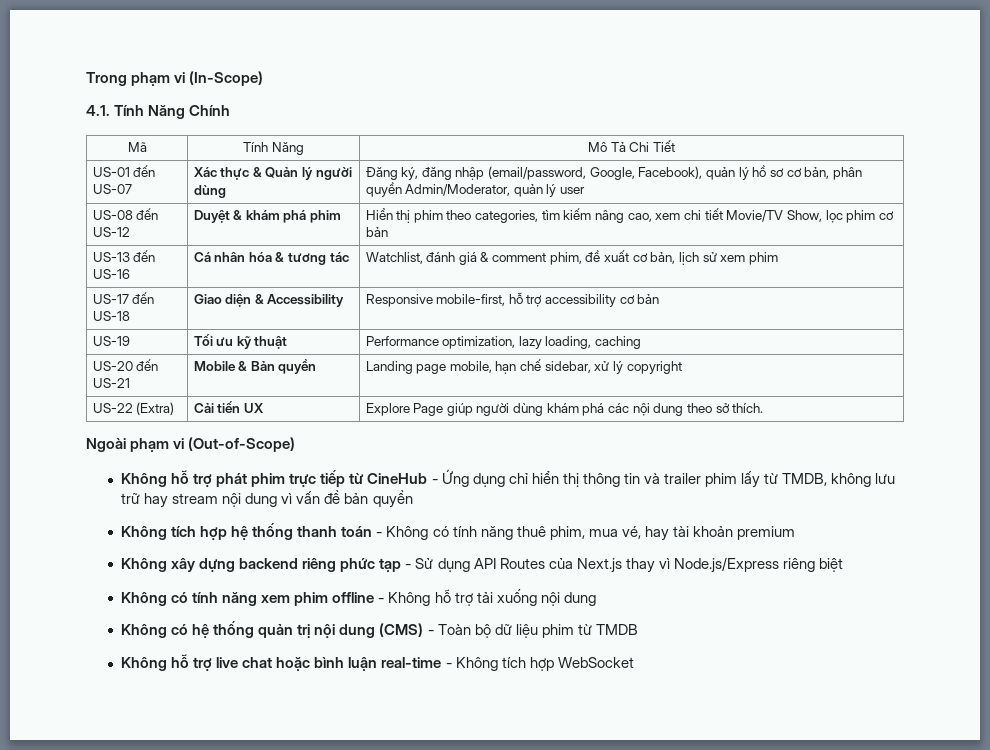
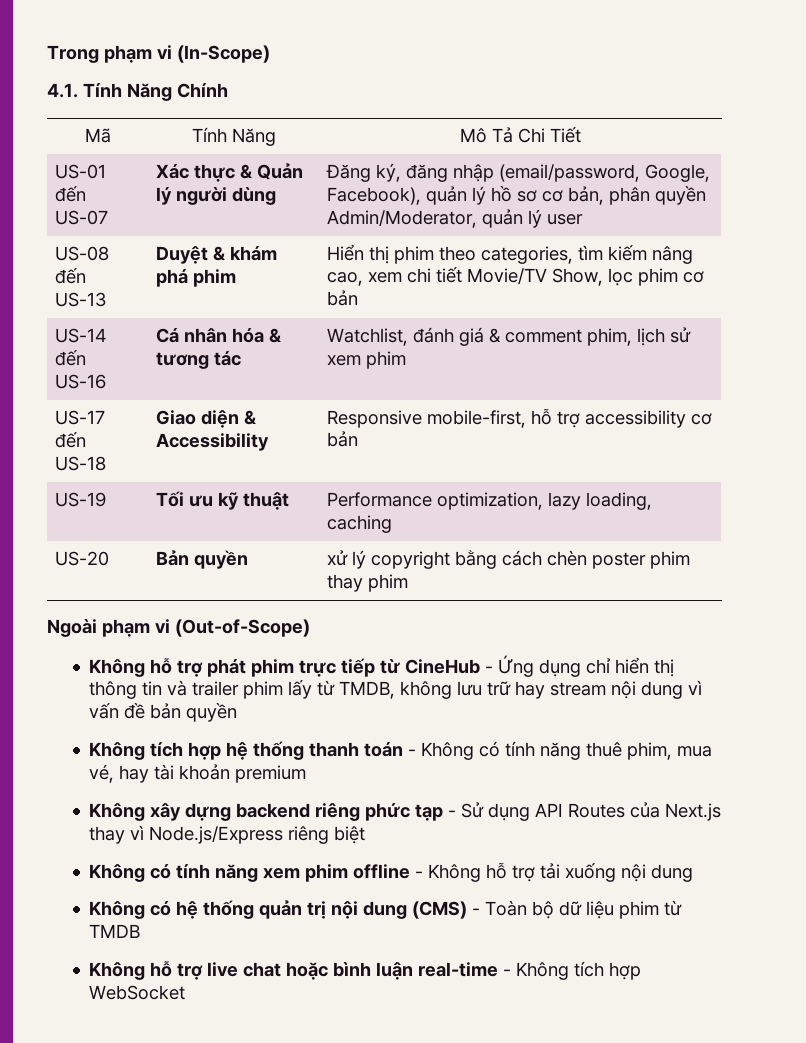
[92,227,130,237] US-12 -> [55,292,107,307] US-13
[92,252,130,262] US-13 -> [55,328,108,343] US-14
[585,250,676,264] đề xuất cơ bản, -> (633, 337) none
[136,359,159,371] [92,378,130,388] [193,359,317,374] [365,359,682,374] [92,402,175,415] [193,401,264,413] [365,403,764,416] đến US-21 | Mobile & Bản quyền | Landing page mobile, hạn chế sidebar, xử lý copyright // US-22 (Extra) | Cải tiến UX | Explore Page giúp người dùng khám phá các nội dung theo sở thích. -> [156,550,249,569] [327,550,691,569] [327,574,409,592] | Bản quyền | xử lý copyright bằng cách chèn poster phim thay phim

